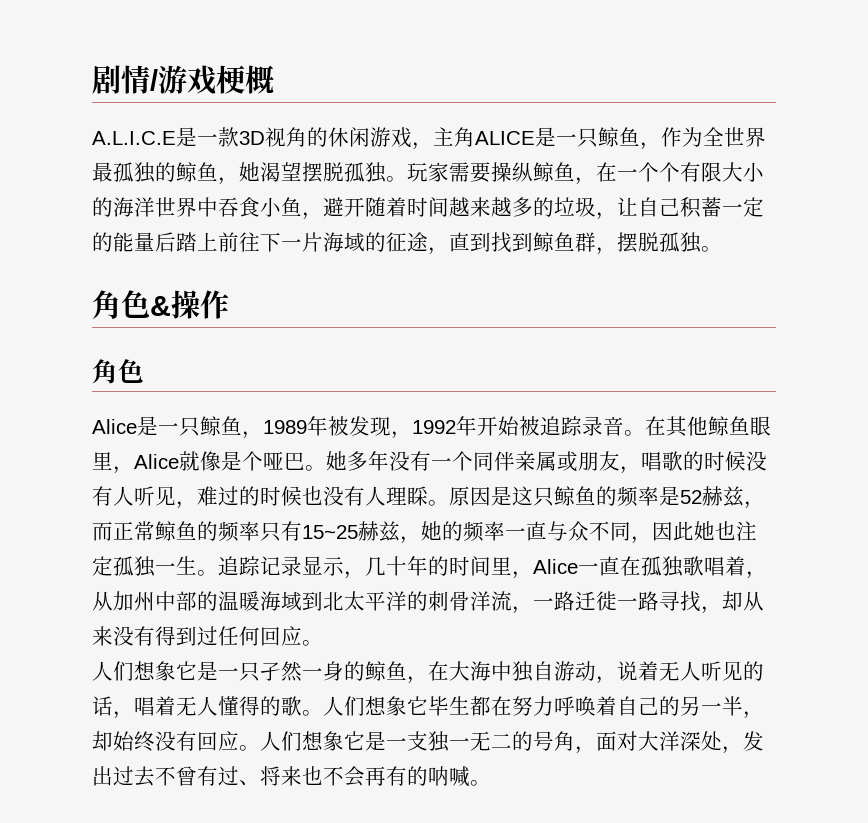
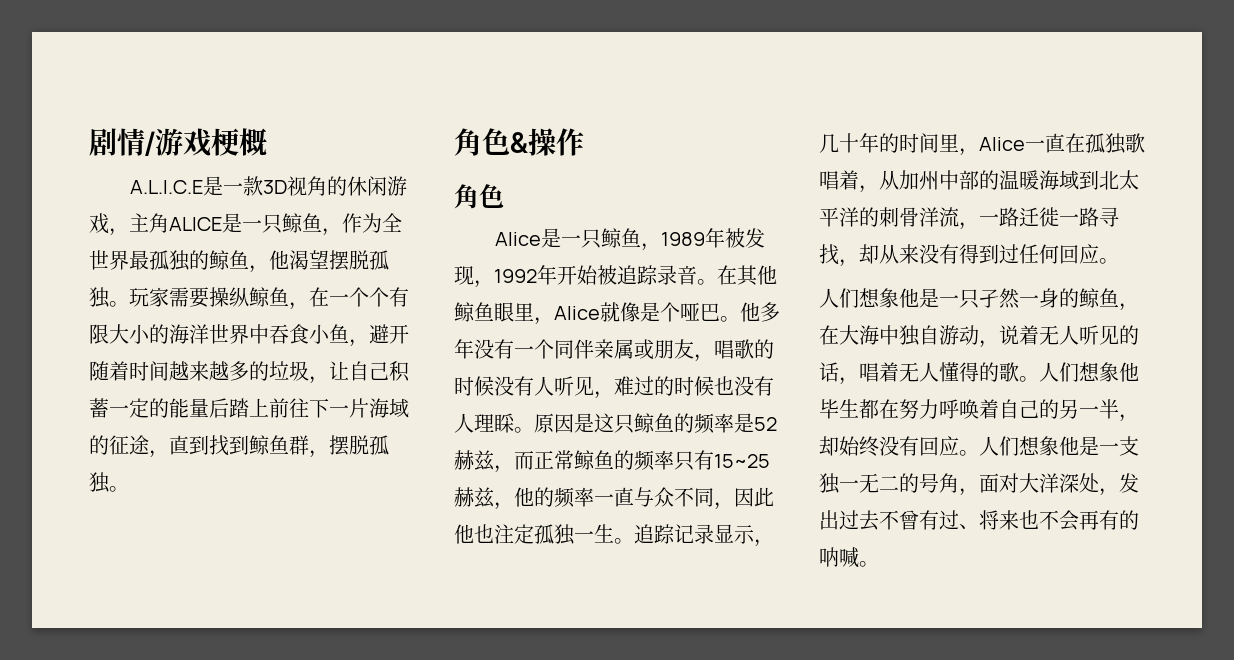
[239,162,260,182] 她 -> [269,250,289,270] 他
[326,451,347,471] 她 -> [740,302,760,322] 他
[421,521,442,541] 她 -> [514,487,534,507] 他
[694,521,715,541] 她 -> [454,524,474,544] 他
[176,661,197,680] 它 -> [899,288,919,308] 他
[407,696,428,715] 它 -> [1119,362,1139,382] 他
[344,731,365,750] 它 -> [1059,436,1079,456] 他

